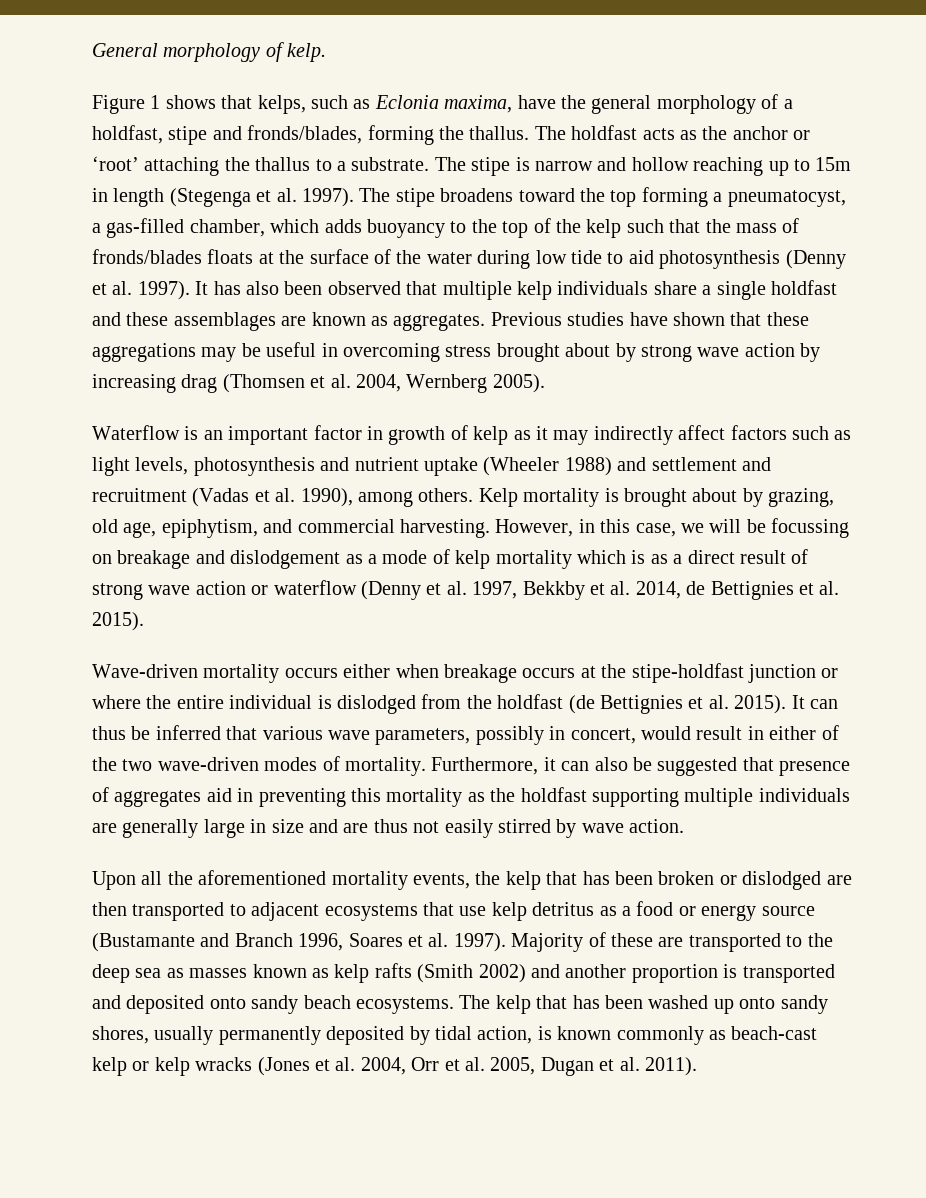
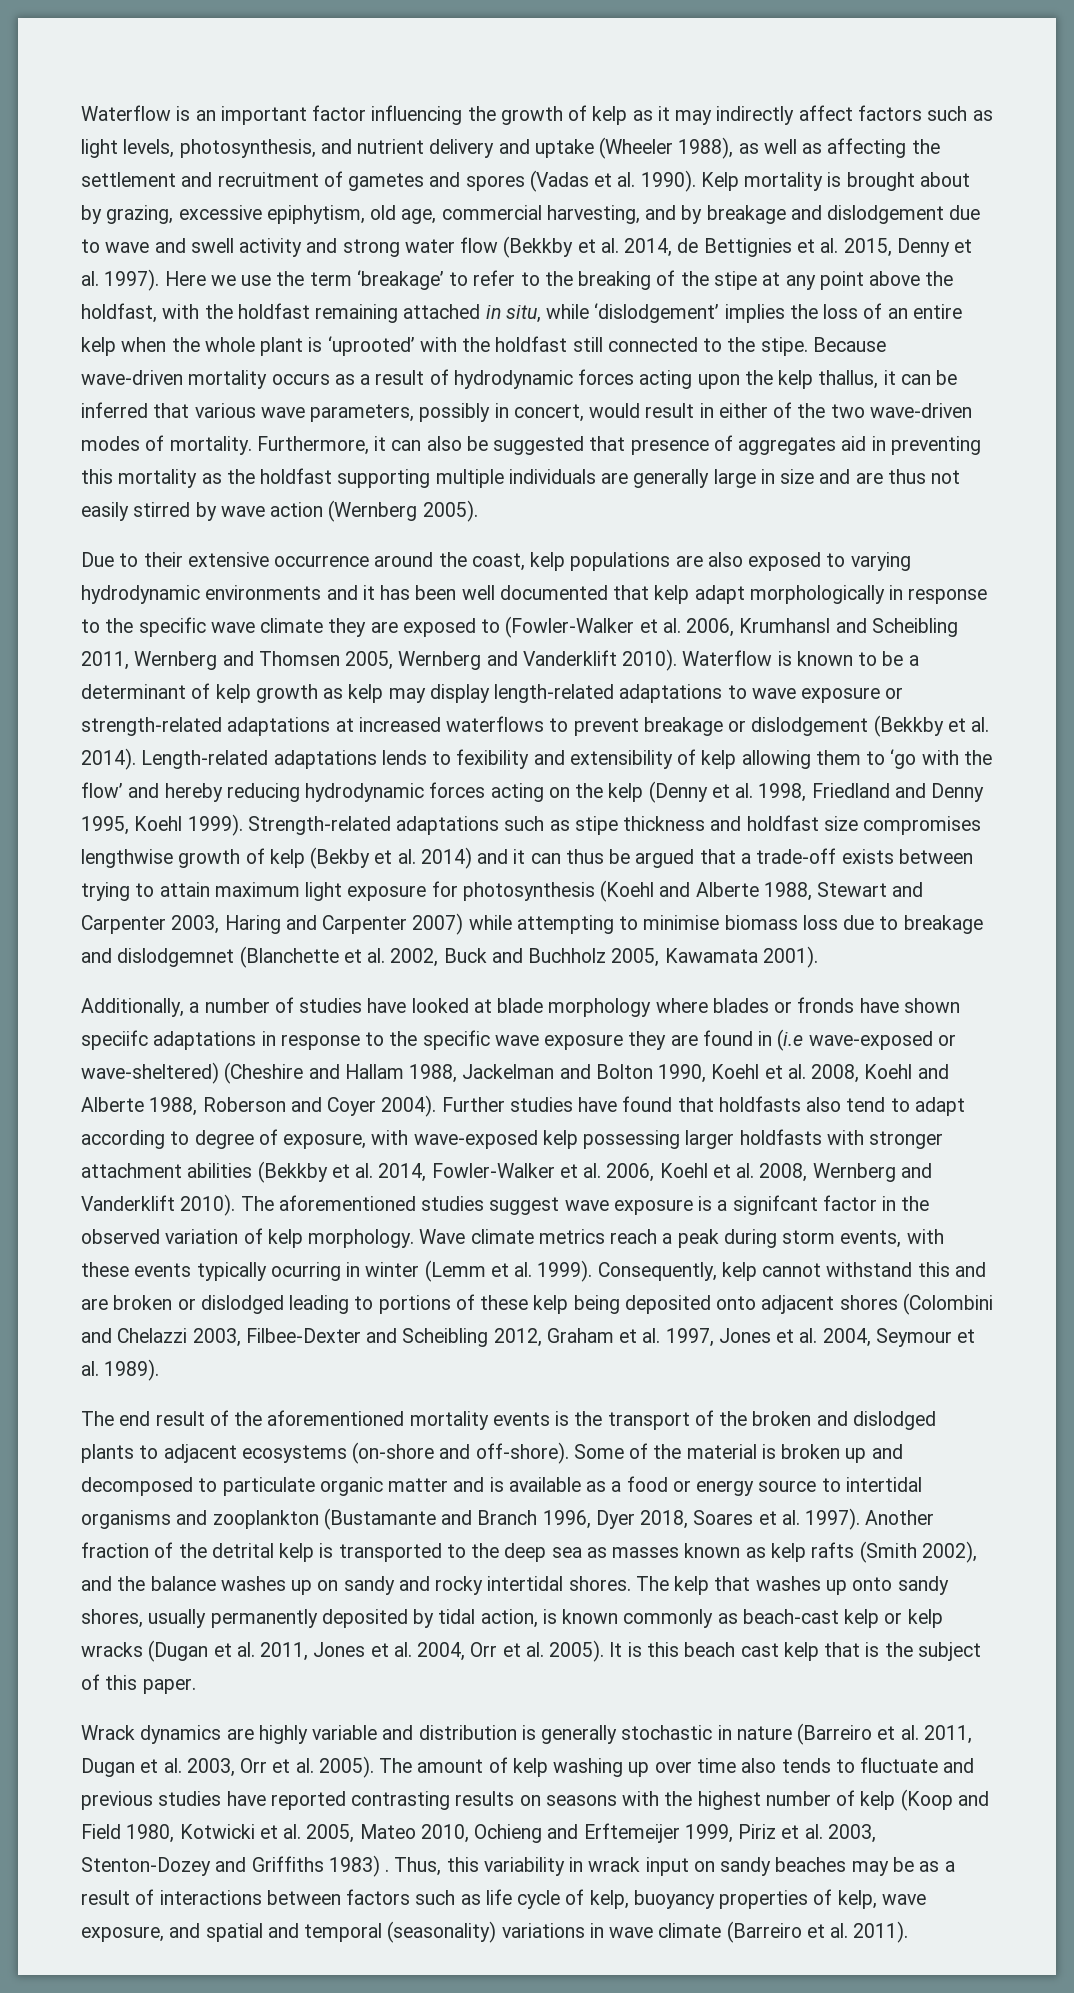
[92,42,327,62] [92,94,793,114] [92,125,811,145] [92,156,852,176] [92,187,846,207] [92,218,800,238] [92,249,846,269] [92,280,837,300] [92,312,809,331] [92,342,821,362] [92,374,545,393] General morphology of kelp. // Figure 1 shows that kelps, such as Eclonia maxima, have the general morphology of a holdfast, stipe and fronds/blades, forming the thallus. The holdfast acts as the anchor or ‘root’ attaching the thallus to a substrate. The stipe is narrow and hollow reaching up to 15m in length (Stegenga et al. 1997). The stipe broadens toward the top forming a pneumatocyst, a gas-filled chamber, which adds buoyancy to the top of the kelp such that the mass of fronds/blades floats at the surface of the water during low tide to aid photosynthesis (Denny et al. 1997). It has also been observed that multiple kelp individuals share a single holdfast and these assemblages are known as aggregates. Previous studies have shown that these aggregations may be useful in overcoming stress brought about by strong wave action by increasing drag (Thomsen et al. 2004, Wernberg 2005). // -> (81, 113) none
[367,426,383,440] in -> [371,105,496,125] influencing the
[193,457,315,476] photosynthesis -> [179,139,316,158] photosynthesis,
[424,457,771,476] [92,488,474,507] uptake (Wheeler 1988) and settlement and recruitment (Vadas et al. 1990), among others. -> [429,137,940,159] [81,170,696,192] delivery and uptake (Wheeler 1988), as well as affecting the settlement and recruitment of gametes and spores (Vadas et al. 1990).
[92,518,850,538] [92,549,809,569] [92,580,585,600] old age, epiphytism, and commercial harvesting. However, in this case, we will be focussing on breakage and dislodgement as a mode of kelp mortality which is as a direct result of strong wave action or waterflow (Denny et al. 1997, Bekkby -> [178,205,981,224] [81,236,574,258] excessive epiphytism, old age, commercial harvesting, and by breakage and dislodgement due to wave and swell activity and strong water flow (Bekkby
[92,612,144,631] [92,663,839,683] [92,694,838,714] [92,726,126,740] 2015). // Wave-driven mortality occurs either when breakage occurs at the stipe-holdfast junction or where the entire individual is dislodged from the holdfast (de Bettignies et al. 2015). It can thus -> [843,238,973,257] [81,269,954,291] [81,303,962,323] [81,336,886,356] [81,369,931,389] 2015, Denny et al. 1997). Here we use the term ‘breakage’ to refer to the breaking of the stipe at any point above the holdfast, with the holdfast remaining attached in situ, while ‘dislodgement’ implies the loss of an entire kelp when the whole plant is ‘uprooted’ with the holdfast still connected to the stipe. Because wave-driven mortality occurs as a result of hydrodynamic forces acting upon the kelp thallus, it can
[629,819,685,833] [92,870,852,890] [92,902,595,921] action. // Upon all the aforementioned mortality events, the kelp that has been broken or dislodged are then transported to adjacent ecosystems that use kelp detritus -> [270,500,478,522] [81,552,911,571] [81,585,988,604] [81,616,958,638] [81,649,919,671] [81,683,904,703] [81,715,990,737] [81,748,992,770] [81,781,985,803] [81,814,982,836] [81,847,973,869] [81,880,924,902] [81,913,983,935] [81,946,818,968] [81,997,960,1017] [81,1029,956,1051] [81,1062,949,1084] [81,1095,965,1117] [81,1129,944,1149] [81,1161,932,1183] [81,1194,930,1216] [81,1228,944,1248] [81,1260,986,1282] [81,1293,993,1315] [81,1328,976,1347] [81,1359,160,1381] [81,1410,936,1430] [81,1442,903,1464] [81,1477,581,1496] action (Wernberg 2005). // Due to their extensive occurrence around the coast, kelp populations are also exposed to varying hydrodynamic environments and it has been well documented that kelp adapt morphologically in response to the specific wave climate they are exposed to (Fowler-Walker et al. 2006, Krumhansl and Scheibling 2011, Wernberg and Thomsen 2005, Wernberg and Vanderklift 2010). Waterflow is known to be a determinant of kelp growth as kelp may display length-related adaptations to wave exposure or strength-related adaptations at increased waterflows to prevent breakage or dislodgement (Bekkby et al. 2014). Length-related adaptations lends to fexibility and extensibility of kelp allowing them to ‘go with the flow’ and hereby reducing hydrodynamic forces acting on the kelp (Denny et al. 1998, Friedland and Denny 1995, Koehl 1999). Strength-related adaptations such as stipe thickness and holdfast size compromises lengthwise growth of kelp (Bekby et al. 2014) and it can thus be argued that a trade-off exists between trying to attain maximum light exposure for photosynthesis (Koehl and Alberte 1988, Stewart and Carpenter 2003, Haring and Carpenter 2007) while attempting to minimise biomass loss due to breakage and dislodgemnet (Blanchette et al. 2002, Buck and Buchholz 2005, Kawamata 2001). // Additionally, a number of studies have looked at blade morphology where blades or fronds have shown speciifc adaptations in response to the specific wave exposure they are found in (i.e wave-exposed or wave-sheltered) (Cheshire and Hallam 1988, Jackelman and Bolton 1990, Koehl et al. 2008, Koehl and Alberte 1988, Roberson and Coyer 2004). Further studies have found that holdfasts also tend to adapt according to degree of exposure, with wave-exposed kelp possessing larger holdfasts with stronger attachment abilities (Bekkby et al. 2014, Fowler-Walker et al. 2006, Koehl et al. 2008, Wernberg and Vanderklift 2010). The aforementioned studies suggest wave exposure is a signifcant factor in the observed variation of kelp morphology. Wave climate metrics reach a peak during storm events, with these events typically ocurring in winter (Lemm et al. 1999). Consequently, kelp cannot withstand this and are broken or dislodged leading to portions of these kelp being deposited onto adjacent shores (Colombini and Chelazzi 2003, Filbee-Dexter and Scheibling 2012, Graham et al. 1997, Jones et al. 2004, Seymour et al. 1989). // The end result of the aforementioned mortality events is the transport of the broken and dislodged plants to adjacent ecosystems (on-shore and off-shore). Some of the material is broken up and decomposed to particulate organic matter and is available
(815, 911) none -> [821,1477,922,1492] [81,1510,319,1529] to intertidal organisms and zooplankton
(344, 942) none -> [595,1510,689,1529] Dyer 2018,
[511,932,684,952] Majority of these are -> [865,1510,935,1525] [81,1542,334,1562] Another fraction of the detrital kelp is
[478,964,835,983] [92,995,709,1014] 2002) and another proportion is transported and deposited onto sandy beach ecosystems. The kelp that has been washed -> [921,1541,977,1563] [81,1576,821,1595] 2002), and the balance washes up on sandy and rocky intertidal shores. The kelp that washes
[257,1057,310,1076] (Jones -> [148,1640,366,1662] (Dugan et al. 2011, Jones
[490,1057,594,1076] 2005, Dugan -> [549,1640,981,1662] [81,1674,196,1694] [81,1723,972,1745] [81,1756,975,1778] [81,1789,989,1811] [81,1823,876,1843] [81,1855,955,1877] [81,1889,926,1909] [81,1921,802,1943] 2005). It is this beach cast kelp that is the subject of this paper. // Wrack dynamics are highly variable and distribution is generally stochastic in nature (Barreiro et al. 2011, Dugan et al. 2003, Orr et al. 2005). The amount of kelp washing up over time also tends to fluctuate and previous studies have reported contrasting results on seasons with the highest number of kelp (Koop and Field 1980, Kotwicki et al. 2005, Mateo 2010, Ochieng and Erftemeijer 1999, Piriz et al. 2003, Stenton-Dozey and Griffiths 1983) . Thus, this variability in wrack input on sandy beaches may be as a result of interactions between factors such as life cycle of kelp, buoyancy properties of kelp, wave exposure, and spatial and temporal (seasonality) variations in wave climate (Barreiro

